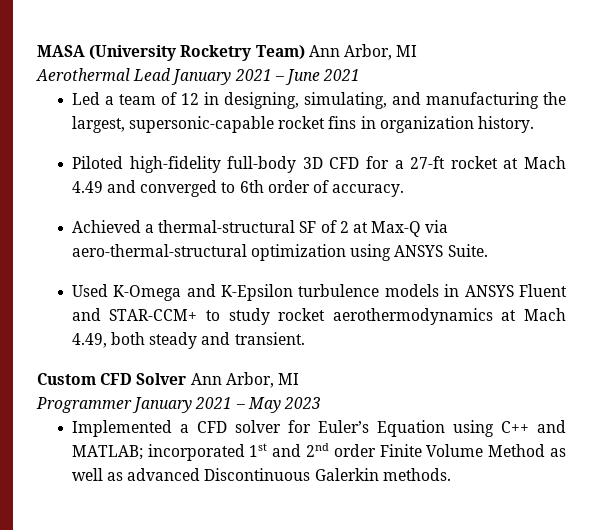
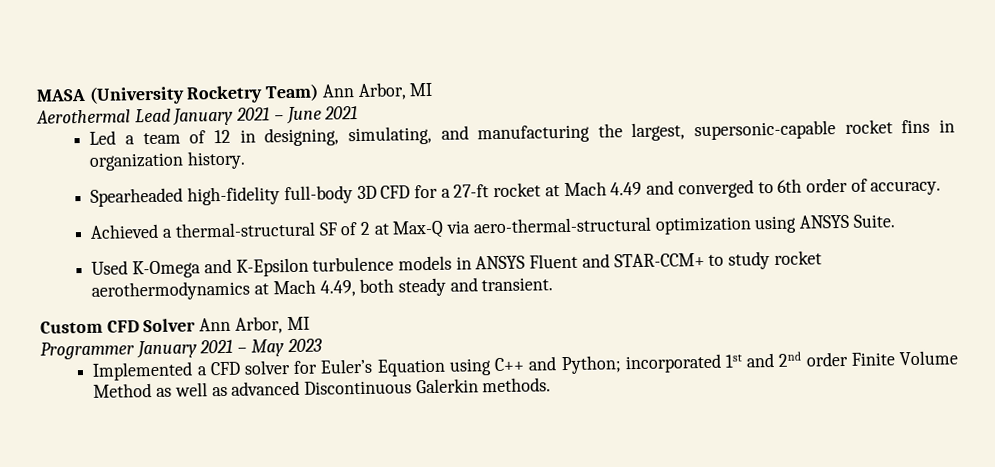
[71,156,123,169] Piloted -> [90,187,184,207] Spearheaded
[71,445,143,460] MATLAB; -> [560,355,622,375] Python;

